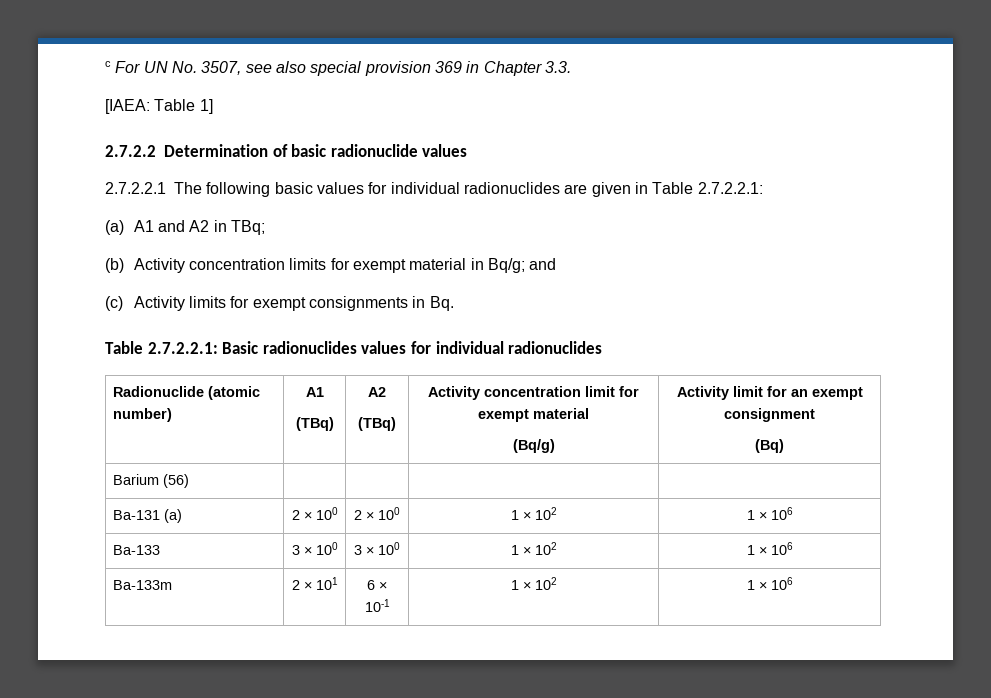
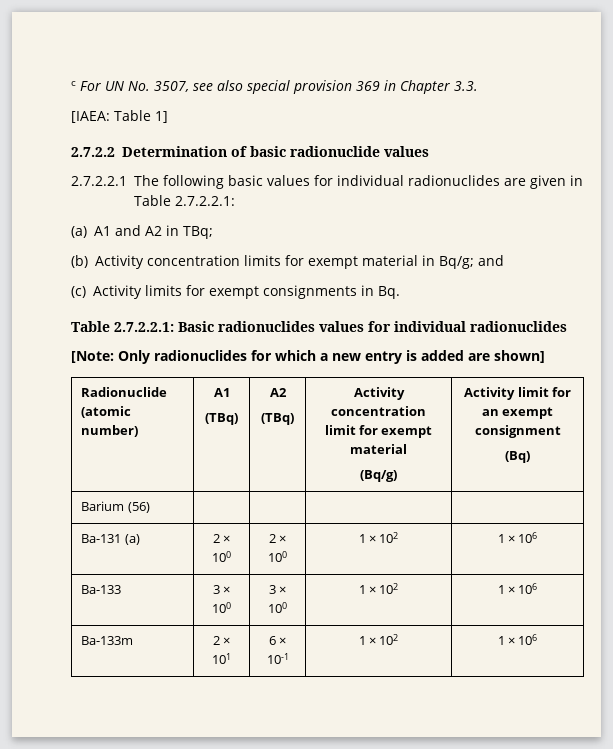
(603, 347) none -> [71,350,545,364] // [Note: Only radionuclides for which a new entry is added are shown]

